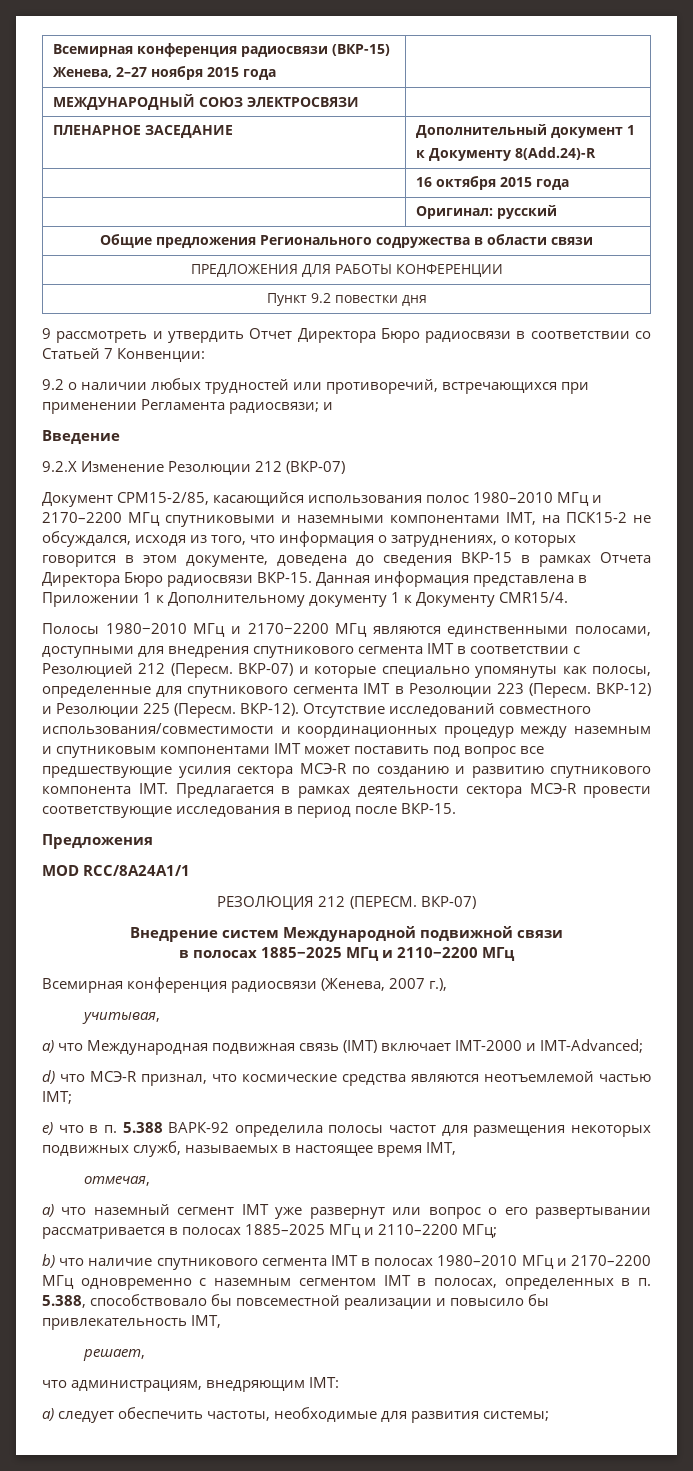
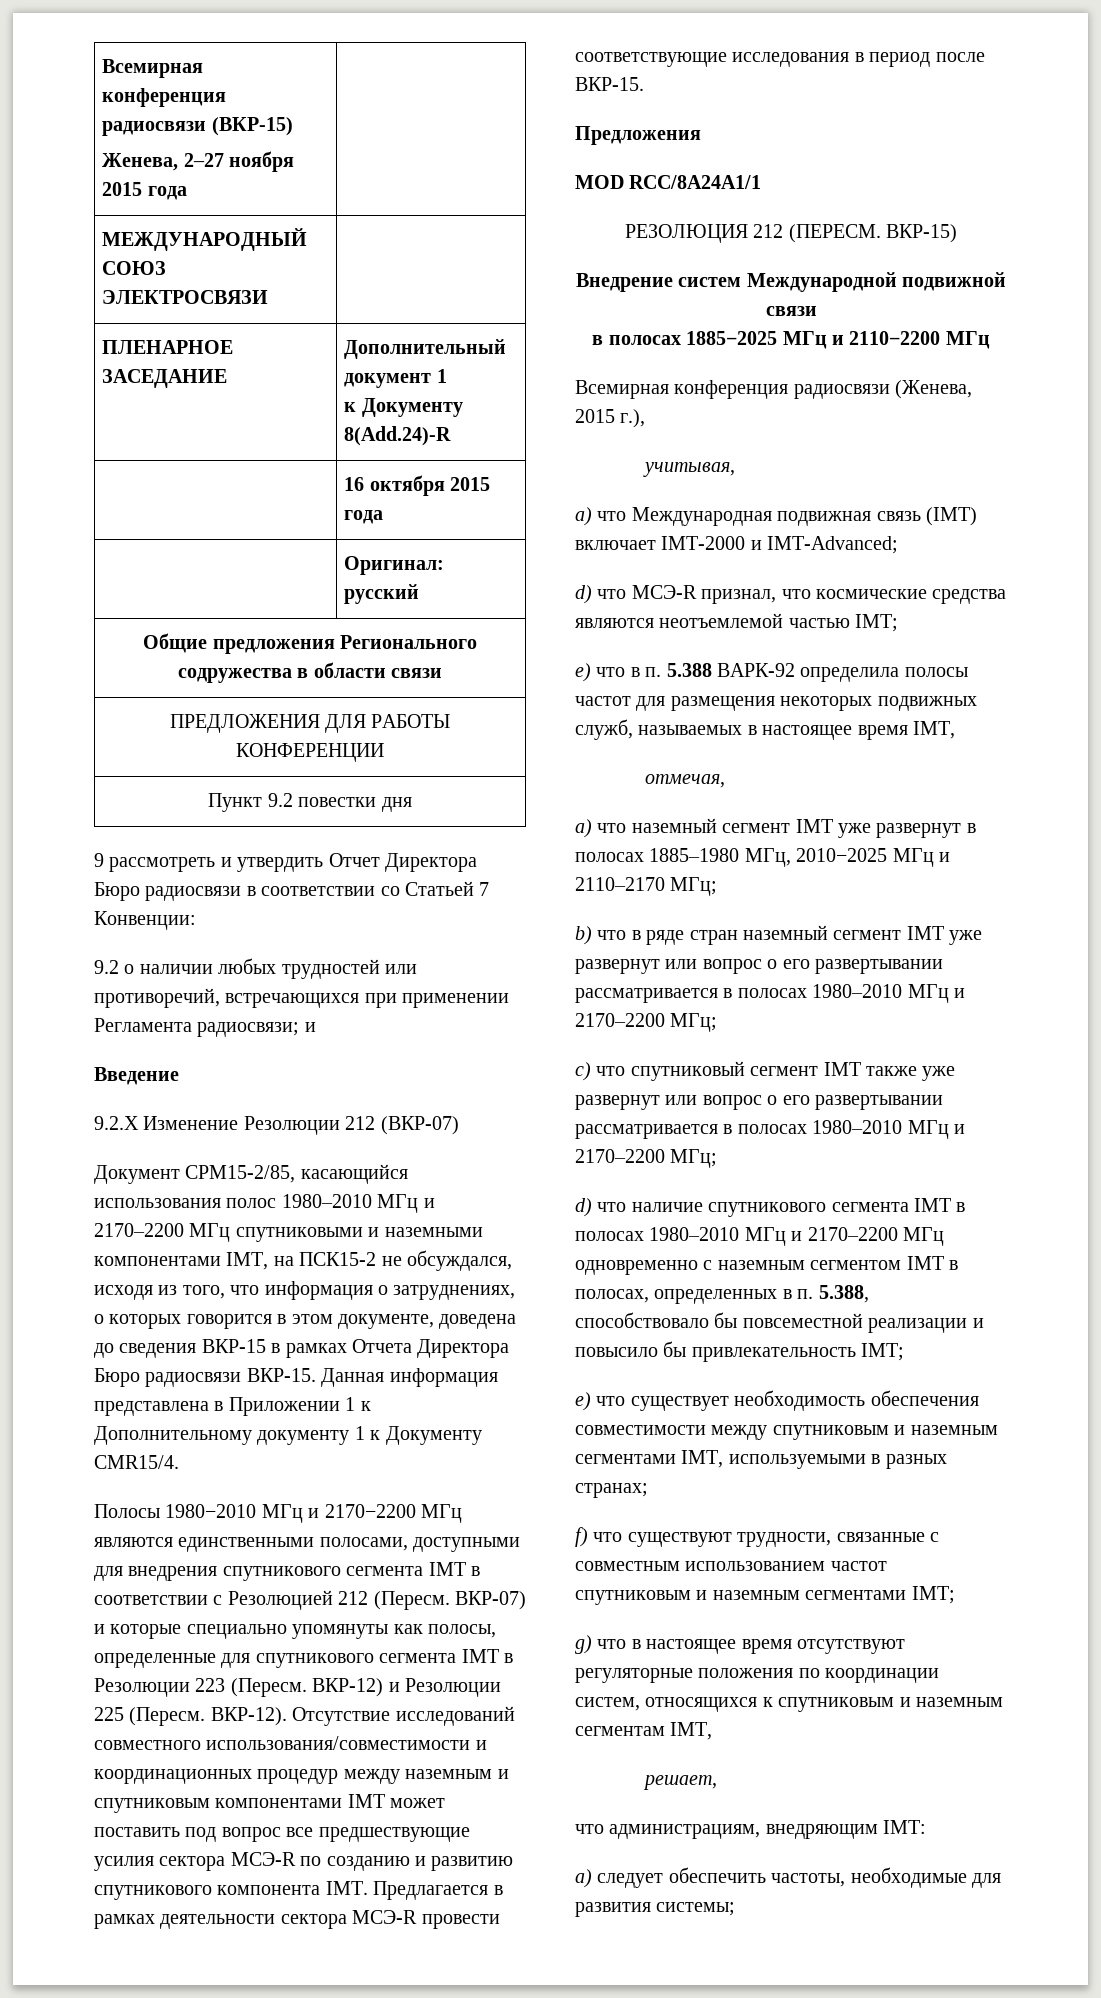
[420,896,476,909] ВКР-07) -> [886,224,958,243] ВКР-15)
[389,978,426,989] 2007 -> [575,409,615,423] 2015
[392,1207,651,1219] [42,1224,498,1239] [42,1254,55,1268] или вопрос о его развертывании рассматривается в полосах 1885–2025 МГц и 2110–2200 МГц; // b) -> [966,823,976,833] [575,848,950,867] [575,877,718,896] [575,925,983,945] [575,959,943,974] [575,984,965,1003] [575,1013,718,1032] [575,1061,956,1081] [575,1095,943,1110] [575,1120,965,1139] [575,1149,718,1168] [575,1198,592,1217] в полосах 1885–1980 МГц, 2010−2025 МГц и 2110–2170 МГц; // b) что в ряде стран наземный сегмент IMT уже развернут или вопрос о его развертывании рассматривается в полосах 1980–2010 МГц и 2170–2200 МГц; // c) что спутниковый сегмент IMT также уже развернут или вопрос о его развертывании рассматривается в полосах 1980–2010 МГц и 2170–2200 МГц; // d)
(187, 1324) none -> [861,1343,905,1361] [575,1390,979,1411] [575,1425,998,1440] [575,1450,947,1469] [575,1483,648,1498] [575,1527,939,1547] [575,1561,887,1571] [575,1586,955,1605] [575,1635,905,1654] [575,1668,940,1683] [575,1697,1003,1712] [575,1726,665,1736] IMT; // e) что существует необходимость обеспечения совместимости между спутниковым и наземным сегментами IMT, используемыми в разных странах; // f) что существуют трудности, связанные с совместным использованием частот спутниковым и наземным сегментами IMT; // g) что в настоящее время отсутствуют регуляторные положения по координации систем, относящихся к спутниковым и наземным сегментам

